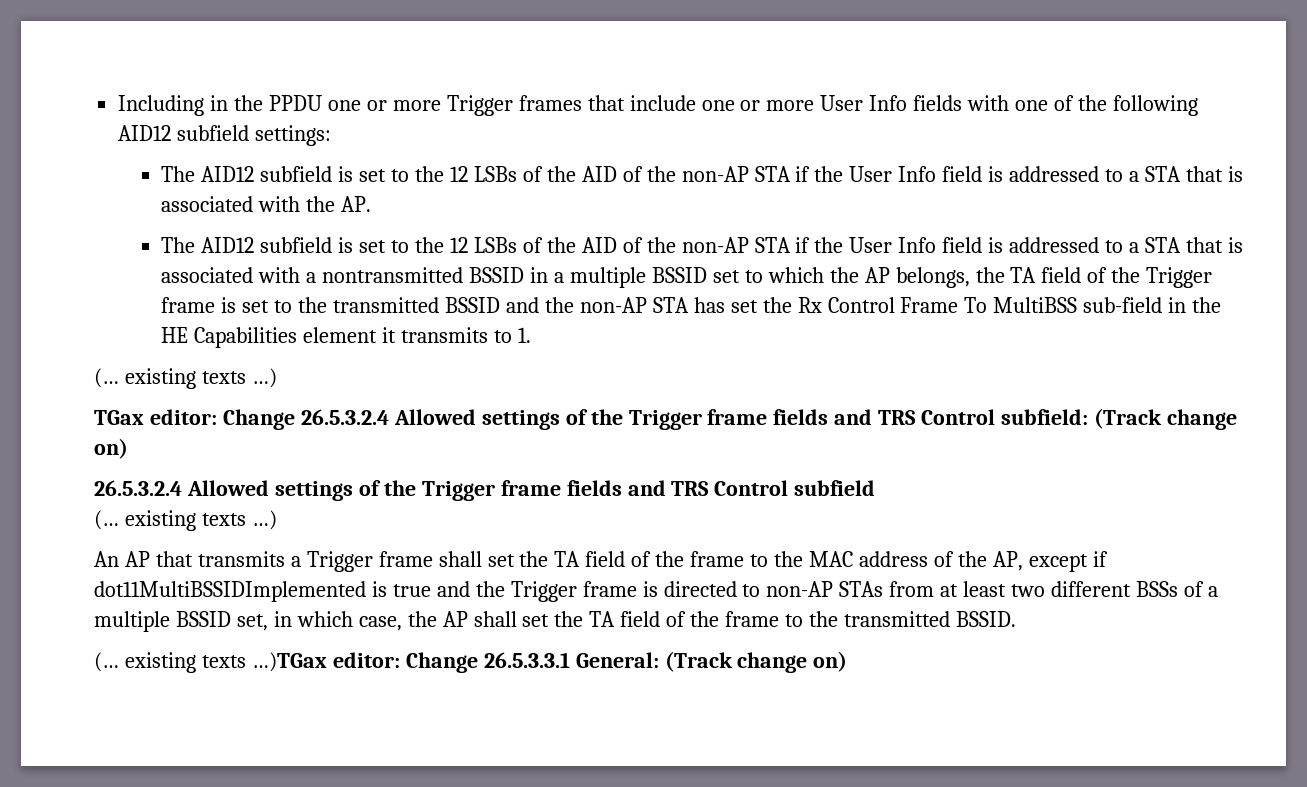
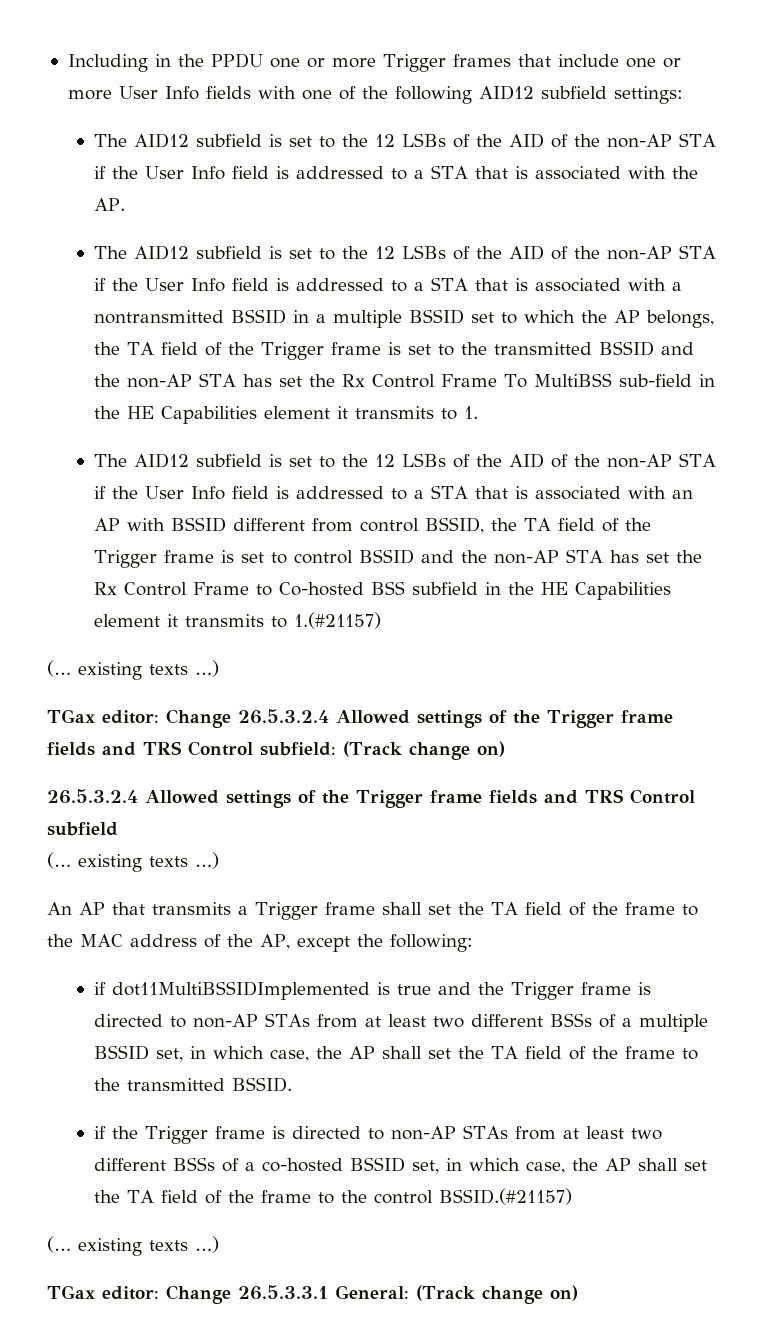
(532, 335) none -> [93,453,716,468] [93,485,693,500] [93,517,651,534] [93,549,702,568] [93,581,671,600] [93,612,381,629] // The AID12 subfield is set to the 12 LSBs of the AID of the non-AP STA if the User Info field is addressed to a STA that is associated with an AP with BSSID different from control BSSID, the TA field of the Trigger frame is set to control BSSID and the non-AP STA has set the Rx Control Frame to Co-hosted BSS subfield in the HE Capabilities element it transmits to 1.(#21157)
(1088, 563) none -> [356,934,473,952] the following: //
[94,652,327,673] // (… existing texts …)TGax -> [93,1125,662,1144] [93,1157,707,1174] [93,1188,572,1205] [47,1236,219,1256] [47,1285,95,1299] // if the Trigger frame is directed to non-AP STAs from at least two different BSSs of a co-hosted BSSID set, in which case, the AP shall set the TA field of the frame to the control BSSID.(#21157) // (… existing texts …) // TGax

